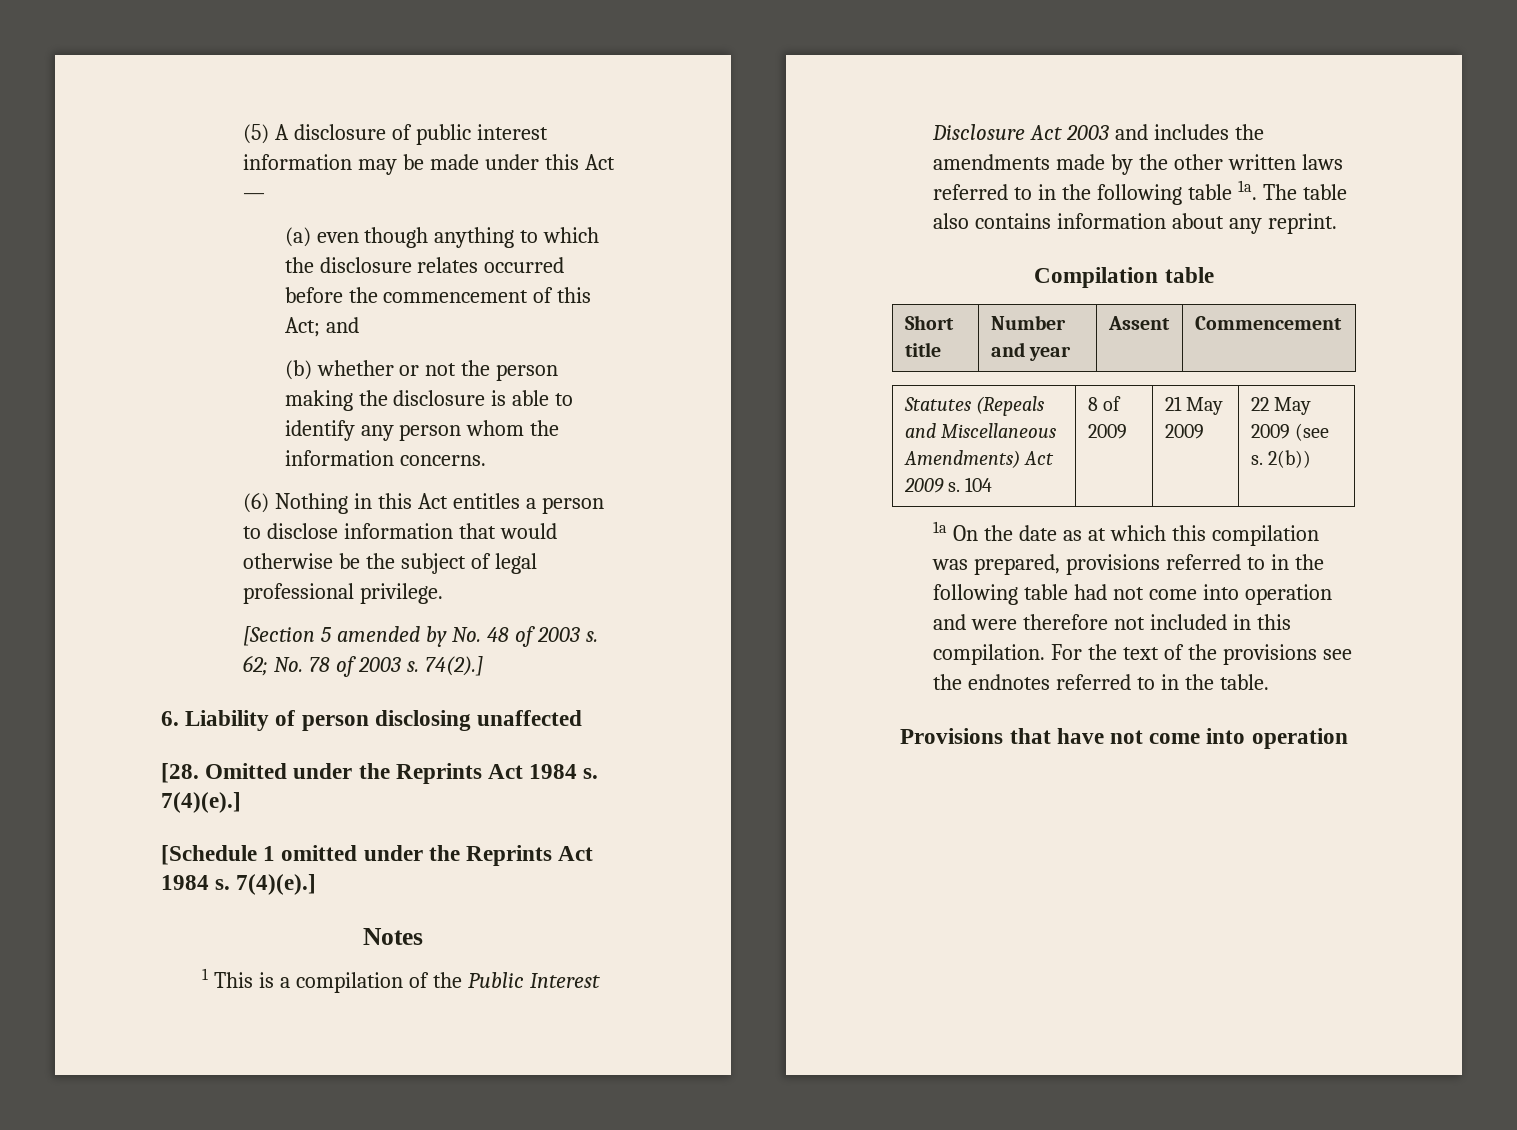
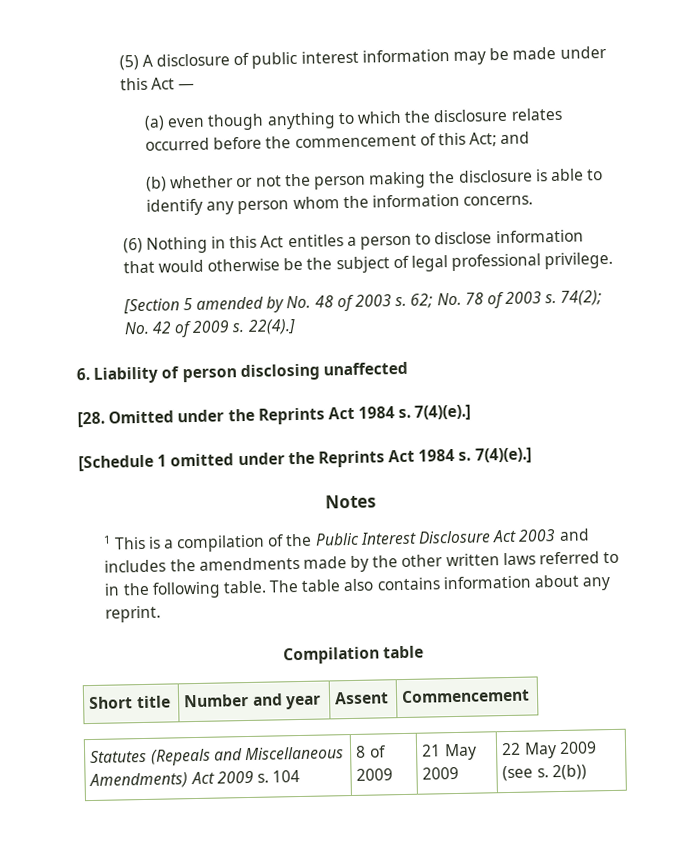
[425,656,484,676] 74(2).] -> [560,290,603,306] [123,319,296,338] 74(2); No. 42 of 2009 s. 22(4).]
[1187,180,1257,200] table 1a. -> [222,580,267,594] table.
[933,521,1319,546] [932,554,1324,575] [933,584,1332,605] [933,614,1291,630] [933,644,1352,665] [933,674,1269,690] [900,728,1348,749] // 1a On the date as at which this compilation was prepared, provisions referred to in the following table had not come into operation and were therefore not included in this compilation. For the text of the provisions see the endnotes referred to in the table. // Provisions that have not come into operation -> (587, 772) none

